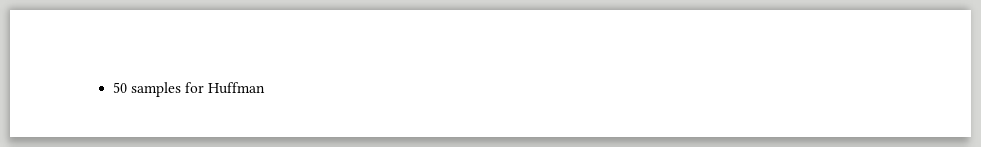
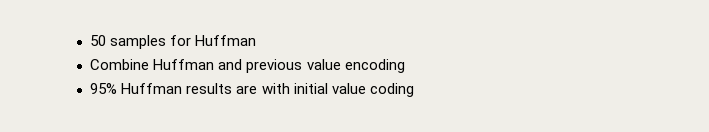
(266, 88) none -> [90,59,405,73] [90,83,414,97] // Combine Huffman and previous value encoding // 95% Huffman results are with initial value coding

